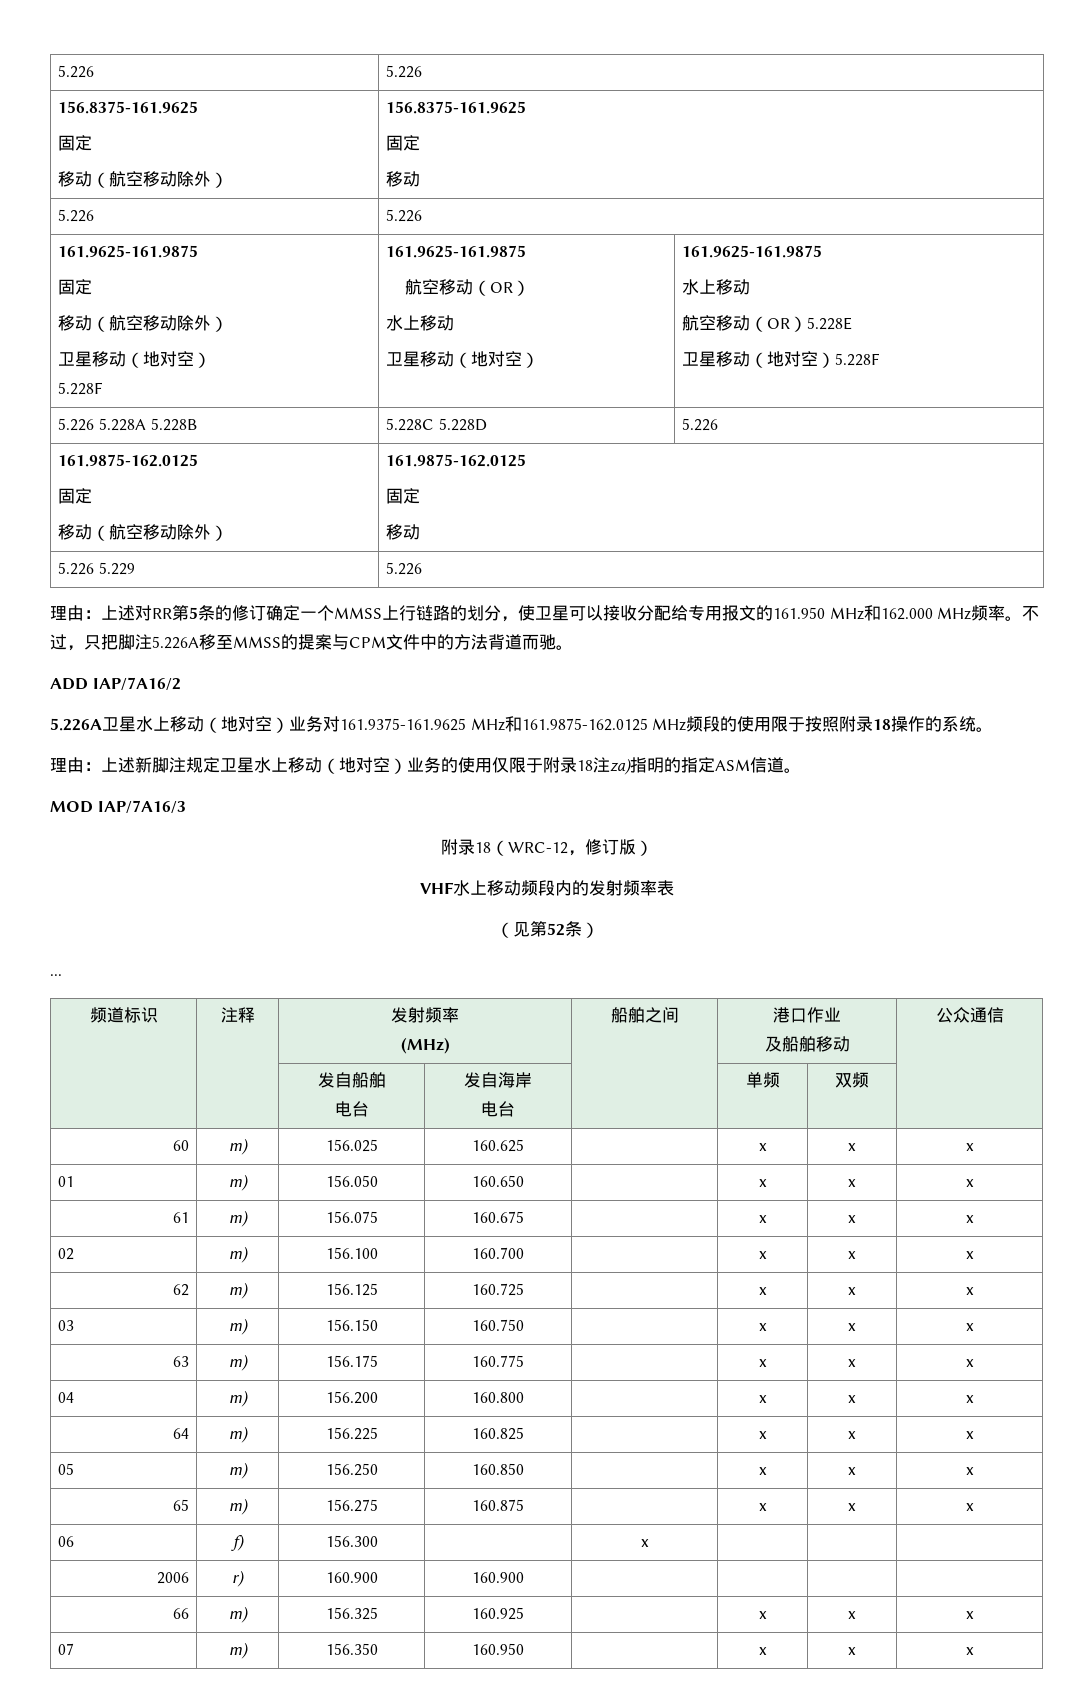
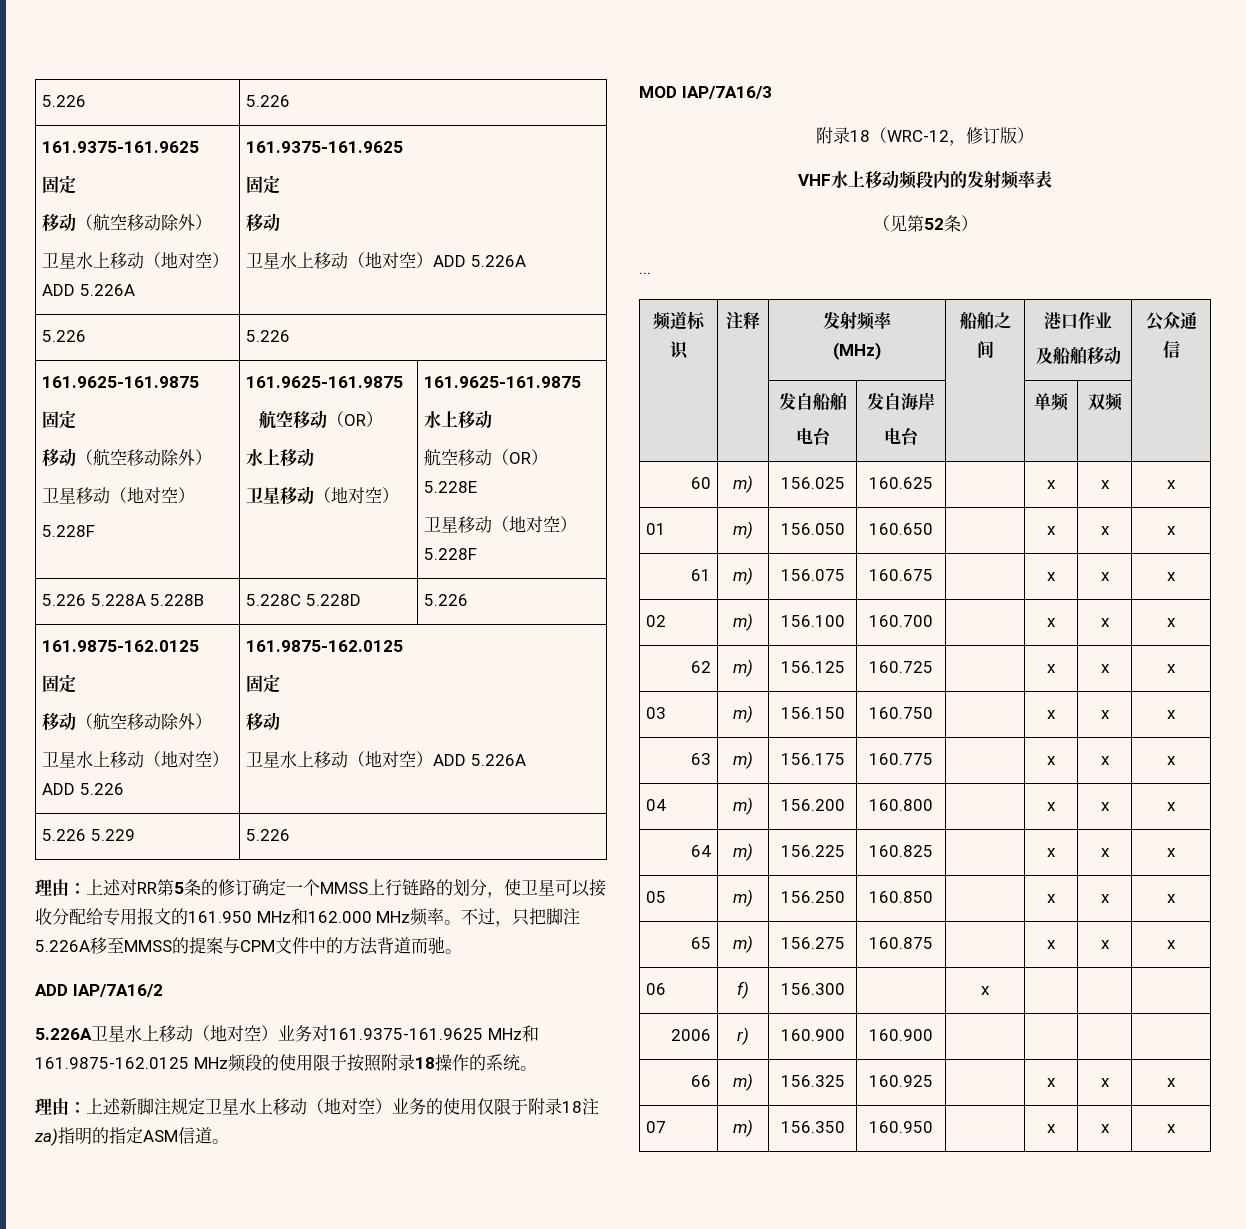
[58,65,95,78] [386,65,423,78] [58,101,199,114] [58,135,93,151] [58,171,229,188] [386,101,527,114] [386,135,421,151] [386,171,421,187] 5.226 | 5.226 // 156.8375-161.9625 // 固定 // 移动（航空移动除外） | 156.8375-161.9625 // 固定 // 移动 -> [42,95,87,107] [246,95,291,107] [42,141,200,153] [42,175,77,194] [42,213,213,231] [42,252,230,269] [42,284,135,296] [246,141,404,153] [246,175,281,194] [246,213,281,231] [246,252,526,269] 5.226 | 5.226 // 161.9375-161.9625 // 固定 // 移动（航空移动除外） // 卫星水上移动（地对空）ADD 5.226A | 161.9375-161.9625 // 固定 // 移动 // 卫星水上移动（地对空）ADD 5.226A
[386,454,527,467] [386,488,421,504] [386,524,421,540] | 161.9875-162.0125 // 固定 // 移动 -> [42,751,230,768] [42,783,124,795] [246,640,404,652] [246,674,281,693] [246,712,281,730] [246,751,526,768] // 卫星水上移动（地对空）ADD 5.226 | 161.9875-162.0125 // 固定 // 移动 // 卫星水上移动（地对空）ADD 5.226A

